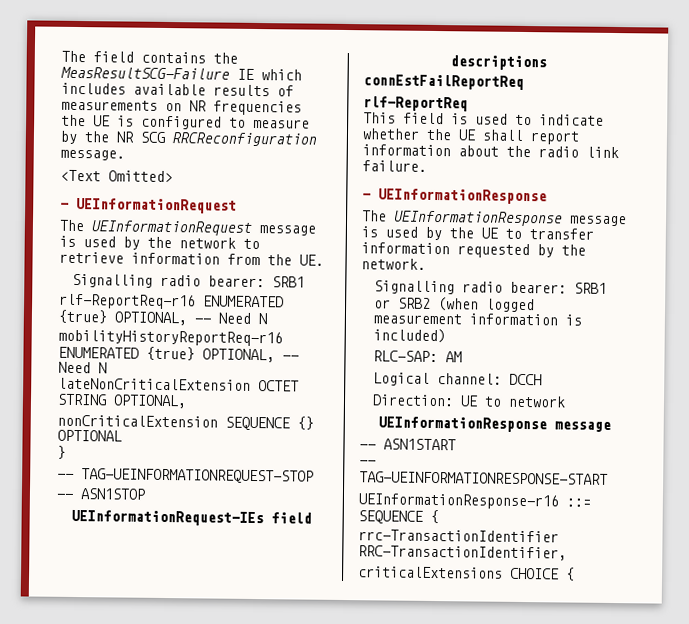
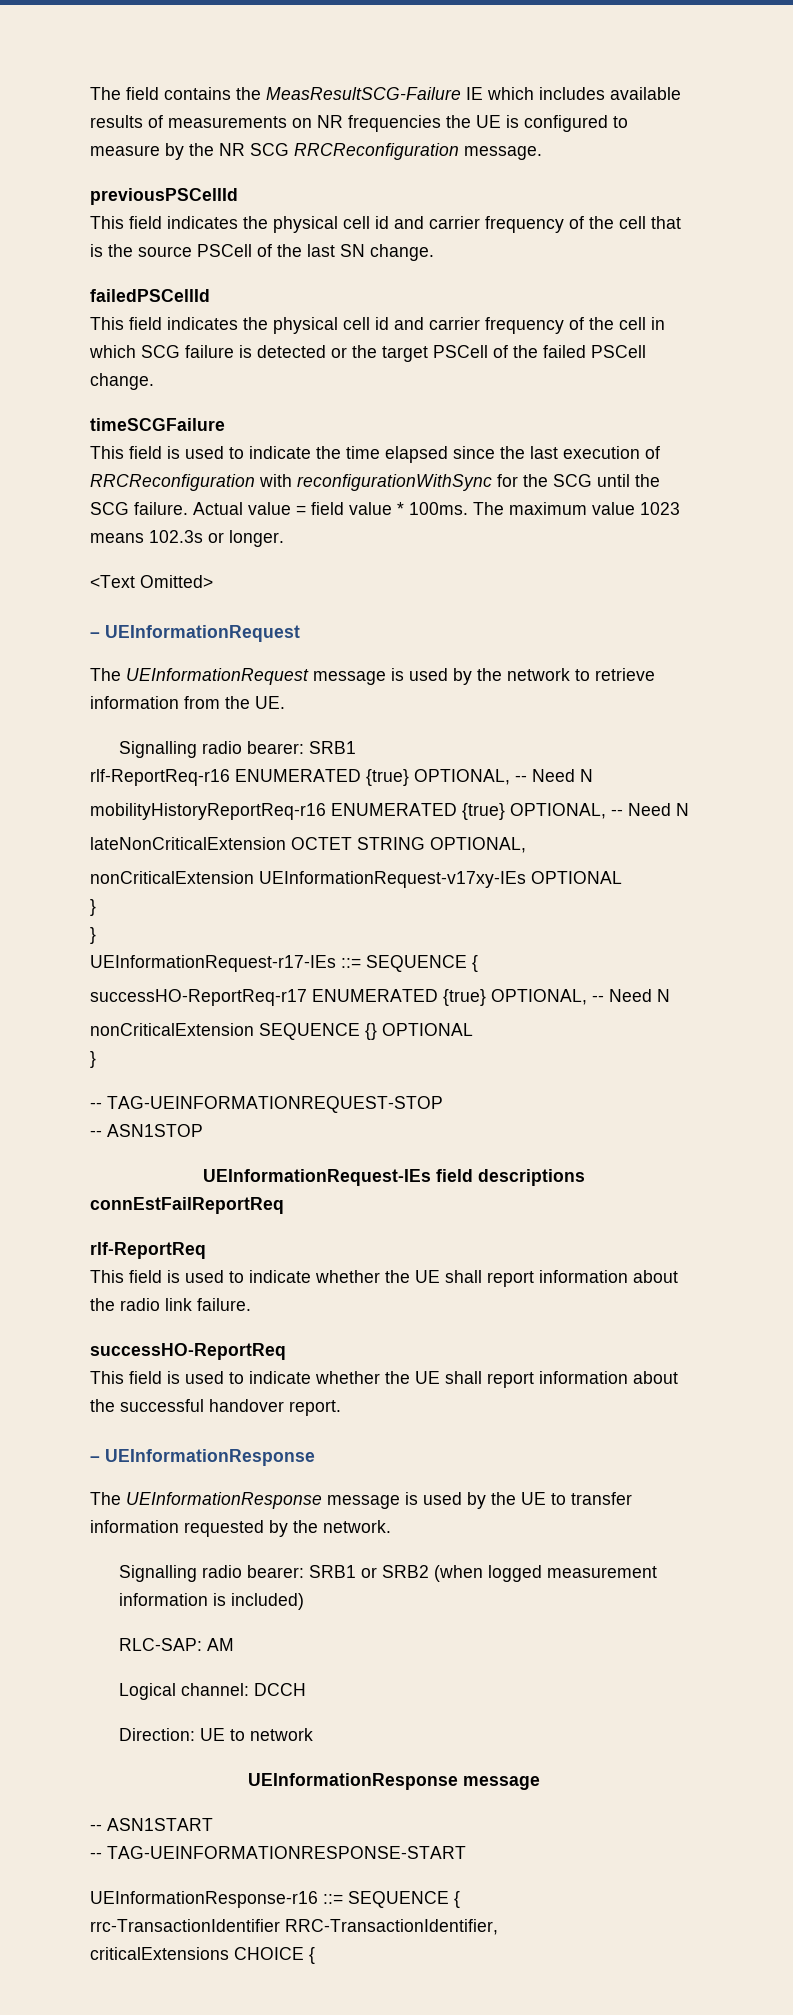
(125, 155) none -> [90,188,238,205] [90,216,681,233] [90,244,434,261] [90,289,210,302] [90,317,665,334] [89,345,646,362] [90,373,154,390] [90,418,225,431] [90,446,660,463] [90,474,660,491] [90,502,680,515] [90,530,284,547] // previousPSCellId // This field indicates the physical cell id and carrier frequency of the cell that is the source PSCell of the last SN change. // failedPSCellId // This field indicates the physical cell id and carrier frequency of the cell in which SCG failure is detected or the target PSCell of the failed PSCell change. // timeSCGFailure // This field is used to indicate the time elapsed since the last execution of RRCReconfiguration with reconfigurationWithSync for the SCG until the SCG failure. Actual value = field value * 100ms. The maximum value 1023 means 102.3s or longer.
(187, 401) none -> [90,871,622,888] [90,899,96,916] [90,927,96,944] [90,955,478,972] [90,989,670,1006] // nonCriticalExtension UEInformationRequest-v17xy-IEs OPTIONAL // } // } // UEInformationRequest-r17-IEs ::= SEQUENCE { // successHO-ReportReq-r17 ENUMERATED {true} OPTIONAL, -- Need N
(427, 166) none -> [90,1343,286,1360] [90,1371,678,1388] [90,1399,341,1416] // successHO-ReportReq // This field is used to indicate whether the UE shall report information about the successful handover report.

